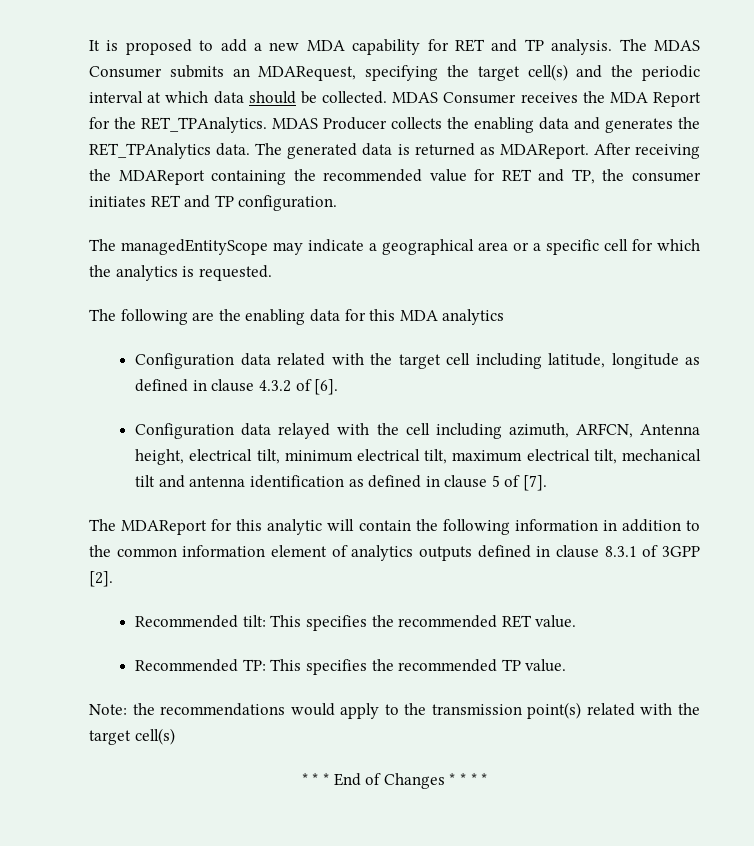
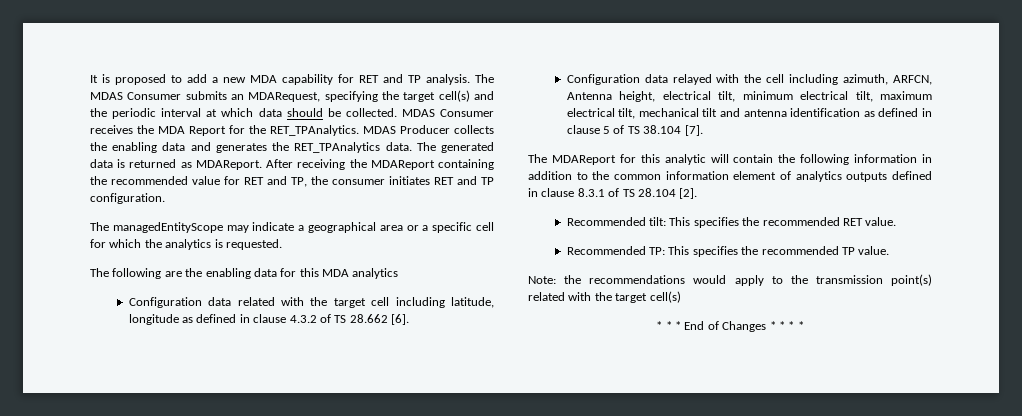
(312, 385) none -> [334,314,388,323] TS 28.662
(521, 481) none -> [627,125,682,134] TS 38.104
[662,546,700,557] 3GPP -> [622,188,676,197] TS 28.104

